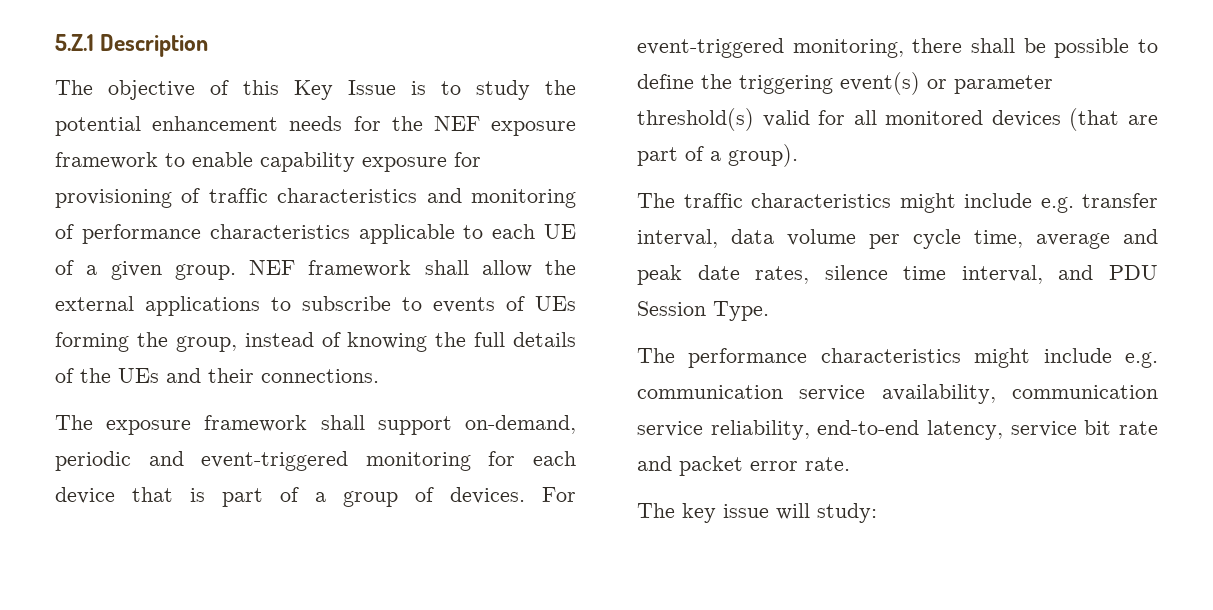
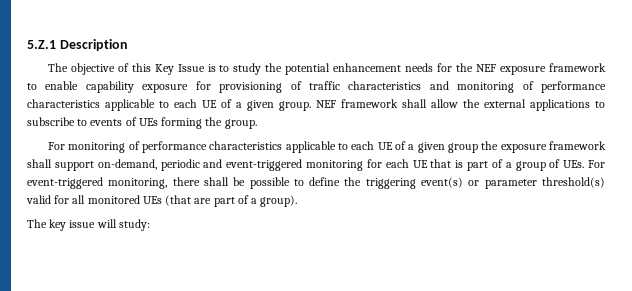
[175,332,576,352] [55,368,379,383] [55,415,93,430] group, instead of knowing the full details of the UEs and their connections. // The -> [224,119,257,129] [47,141,499,153] group. // For monitoring of performance characteristics applicable to each UE of a given group the
[55,487,115,504] device -> [412,160,428,168] UE
[450,487,525,504] devices. -> [563,160,585,168] UEs.
[991,110,1061,127] devices -> [142,196,162,204] UEs
[637,193,1158,213] [637,229,1158,249] [637,265,1158,285] [637,301,769,321] [637,348,1158,368] [637,384,1158,404] [637,420,1158,440] [637,456,850,476] // The traffic characteristics might include e.g. transfer interval, data volume per cycle time, average and peak date rates, silence time interval, and PDU Session Type. // The performance characteristics might include e.g. communication service availability, communication service reliability, end-to-end latency, service bit rate and packet error rate. -> (298, 201) none

